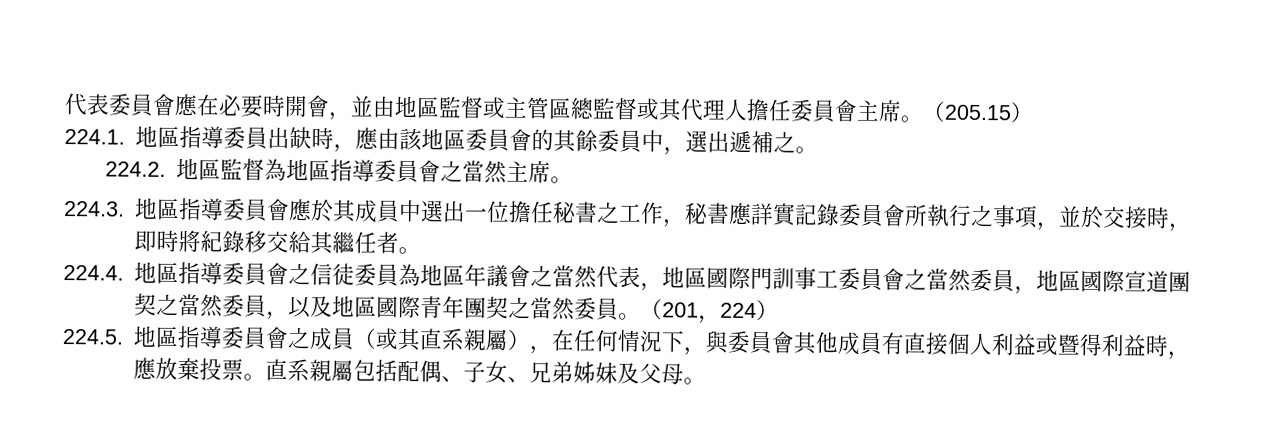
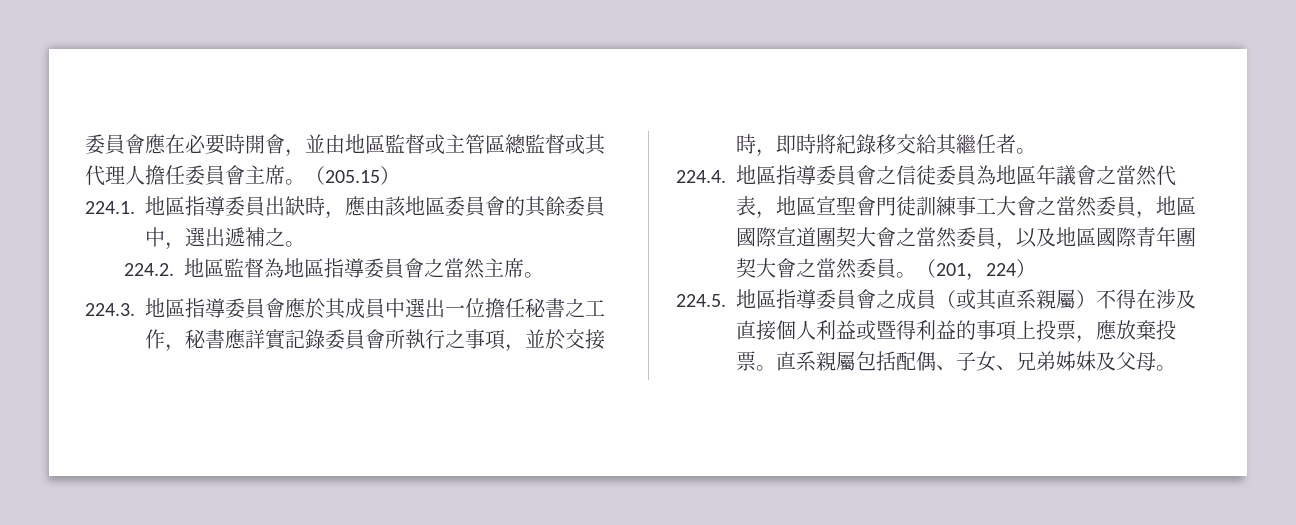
[64,93,110,116] 代表 -> (85, 144) none
[705,266,883,291] 國際門訓事工委員 -> [816,196,1016,216] 宣聖會門徒訓練事工大
(157, 304) none -> [856,227,896,247] 大會
(509, 307) none -> [756,258,796,278] 大會
[528,329,905,356] ，在任何情況下，與委員會其他成員有 -> [1096,289,1196,309] 不得在涉及
[1144,334,1169,357] 時 -> [956,320,1076,341] 的事項上投票

